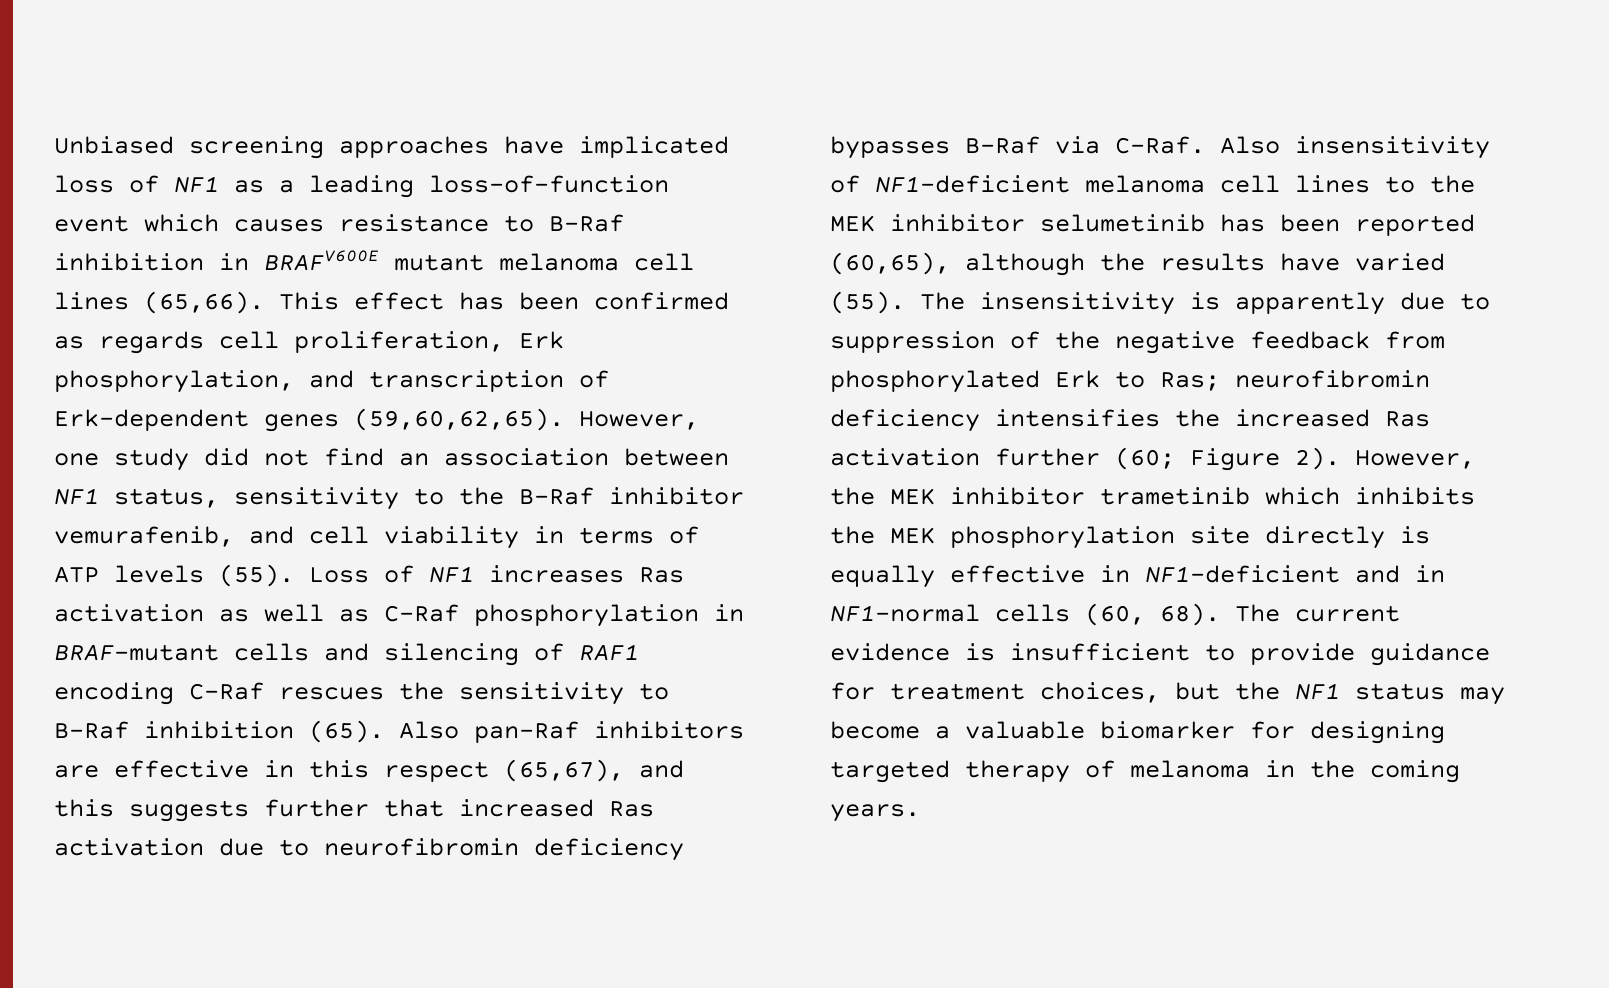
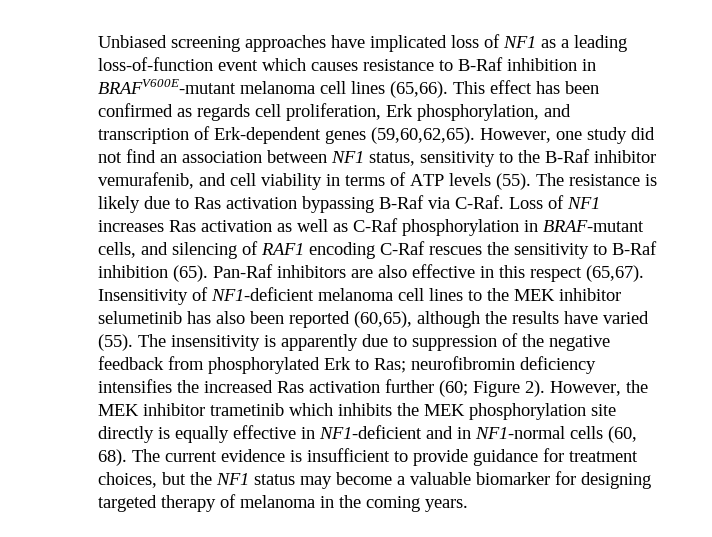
[264,250,484,271] BRAFV600E mutant -> [98,79,236,94] BRAFV600E-mutant
(294, 575) none -> [536,173,657,186] [98,195,504,213] The resistance is likely due to Ras activation bypassing B-Raf via C-Raf.
[234,643,309,661] cells -> [98,242,136,258] cells,
[399,721,579,743] Also pan-Raf -> [213,264,273,278] Pan-Raf
(99, 771) none -> [378,265,407,278] also
[504,759,684,782] [54,799,654,822] [54,838,684,861] [830,136,1490,159] (65,67), and this suggests further that increased Ras activation due to neurofibromin deficiency bypasses B-Raf via C-Raf. Also insensitivity -> [586,265,644,282] [98,289,188,305] (65,67). Insensitivity
(1265, 223) none -> [216,311,245,324] also

